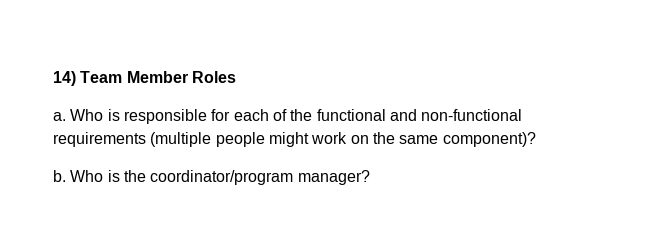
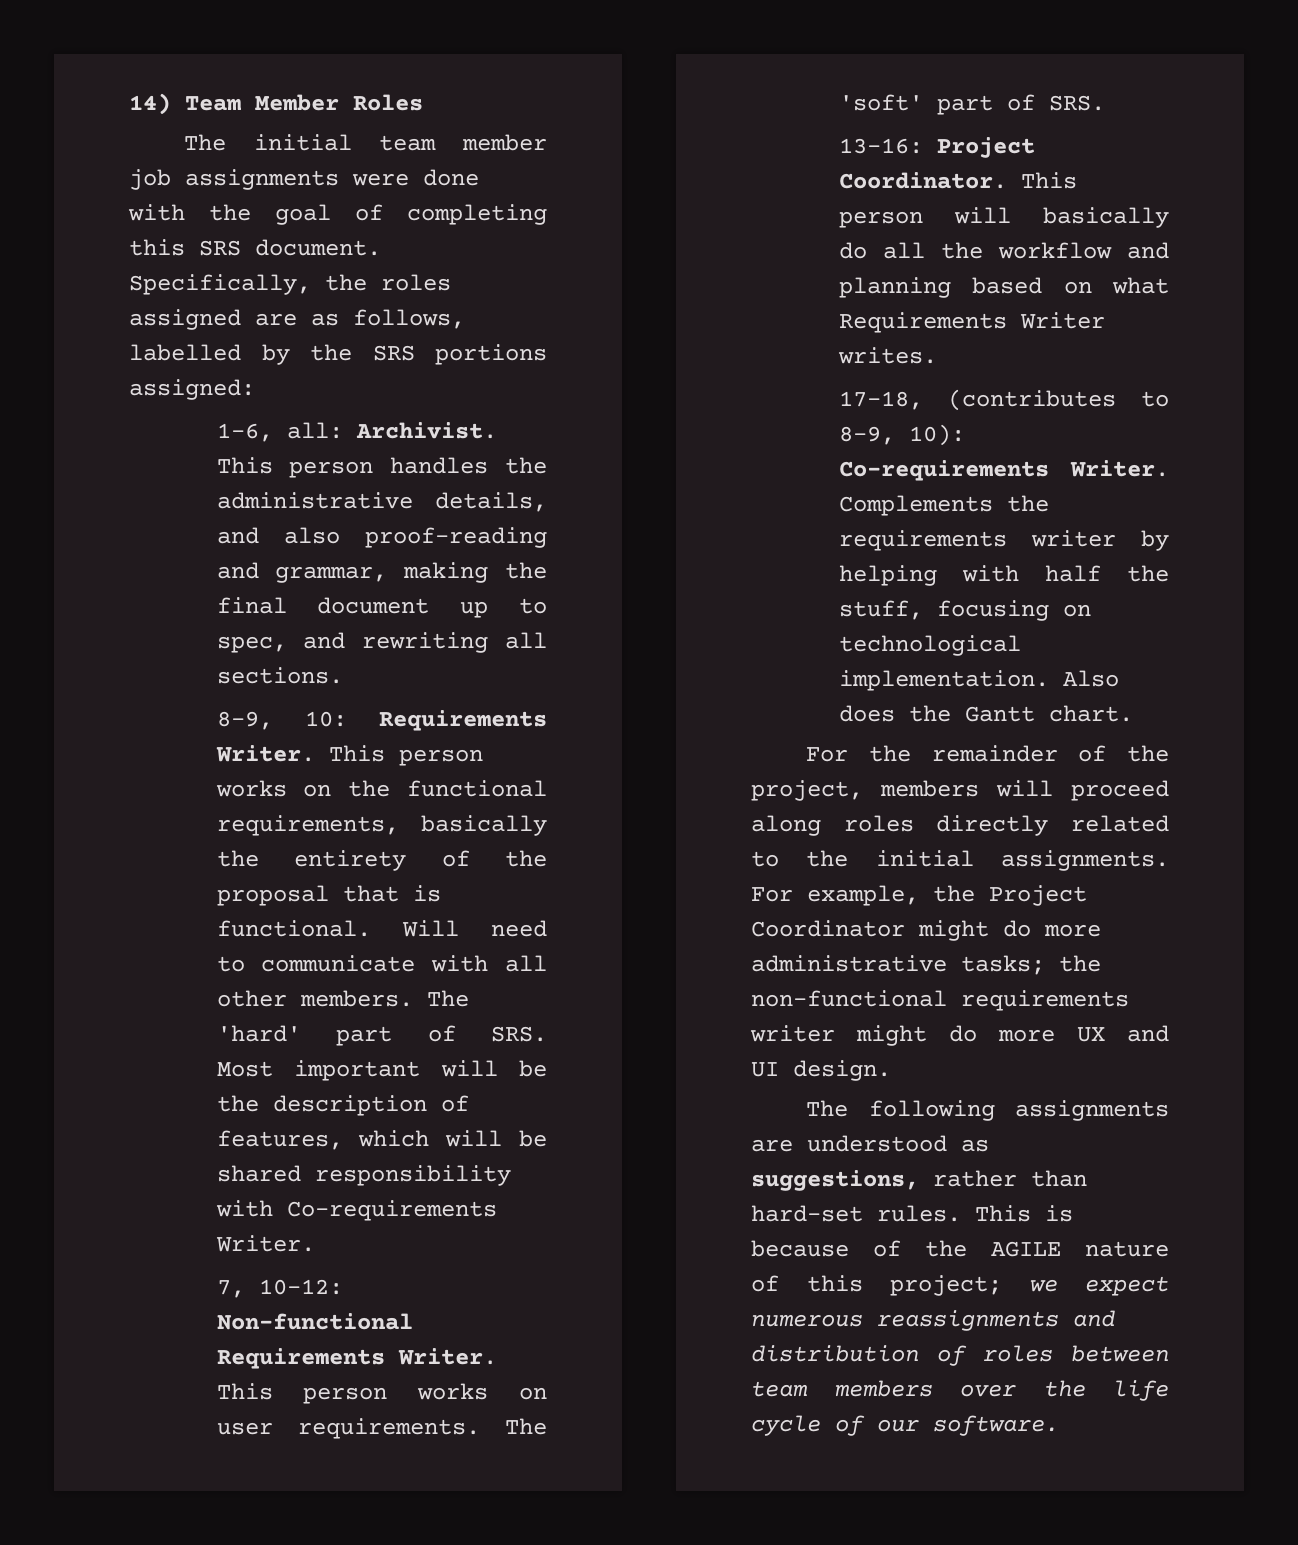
[53,109,523,124] [53,132,536,147] [53,170,370,185] a. Who is responsible for each of the functional and non-functional requirements (multiple people might work on the same component)? // b. Who is the coordinator/program manager? -> [184,134,547,151] [129,169,479,190] [128,204,547,225] [129,239,381,256] [129,274,451,295] [129,309,465,330] [129,344,547,365] [129,379,255,400] [216,422,497,442] [216,457,547,478] [216,492,547,512] [216,527,547,548] [216,562,547,583] [216,597,547,618] [216,632,547,653] [216,667,343,684] [216,710,547,731] [215,745,483,766] [215,780,547,797] [216,815,547,836] [216,850,547,871] [216,885,441,906] [216,920,547,937] [216,955,547,972] [216,990,469,1007] [216,1025,547,1046] [216,1060,547,1081] [216,1095,469,1116] [216,1130,547,1150] [216,1165,511,1186] [215,1200,497,1221] [215,1235,315,1252] [216,1279,343,1298] [216,1313,413,1330] [216,1348,497,1369] [216,1383,547,1404] [216,1418,547,1439] [838,94,1105,115] [838,137,1035,158] [838,172,1077,189] [838,207,1169,228] [838,242,1169,259] [838,277,1169,298] [838,312,1105,333] [837,347,937,364] [838,389,1169,411] [838,424,965,446] [838,460,1169,481] [838,495,1049,516] [838,530,1169,551] [838,565,1169,586] [838,600,1091,621] [838,635,1021,656] [838,670,1119,691] [838,705,1133,722] [806,745,1169,762] [751,780,1169,801] [751,815,1169,836] [751,850,1169,871] [751,885,1087,906] [751,920,1101,941] [751,955,1101,975] [751,990,1129,1011] [750,1025,1169,1046] [751,1060,891,1081] [806,1100,1169,1121] [751,1135,989,1152] [751,1170,1087,1191] [751,1205,1073,1222] [751,1240,1169,1257] [751,1275,1169,1296] [751,1310,1115,1331] [751,1345,1169,1366] [751,1380,1169,1401] [751,1415,1059,1436] The initial team member job assignments were done with the goal of completing this SRS document. Specifically, the roles assigned are as follows, labelled by the SRS portions assigned: // 1-6, all: Archivist. This person handles the administrative details, and also proof-reading and grammar, making the final document up to spec, and rewriting all sections. // 8-9, 10: Requirements Writer. This person works on the functional requirements, basically the entirety of the proposal that is functional. Will need to communicate with all other members. The 'hard' part of SRS. Most important will be the description of features, which will be shared responsibility with Co-requirements Writer. // 7, 10-12: Non-functional Requirements Writer. This person works on user requirements. The 'soft' part of SRS. // 13-16: Project Coordinator. This person will basically do all the workflow and planning based on what Requirements Writer writes. // 17-18, (contributes to 8-9, 10): Co-requirements Writer. Complements the requirements writer by helping with half the stuff, focusing on technological implementation. Also does the Gantt chart. // For the remainder of the project, members will proceed along roles directly related to the initial assignments. For example, the Project Coordinator might do more administrative tasks; the non-functional requirements writer might do more UX and UI design. // The following assignments are understood as suggestions, rather than hard-set rules. This is because of the AGILE nature of this project; we expect numerous reassignments and distribution of roles between team members over the life cycle of our software.

